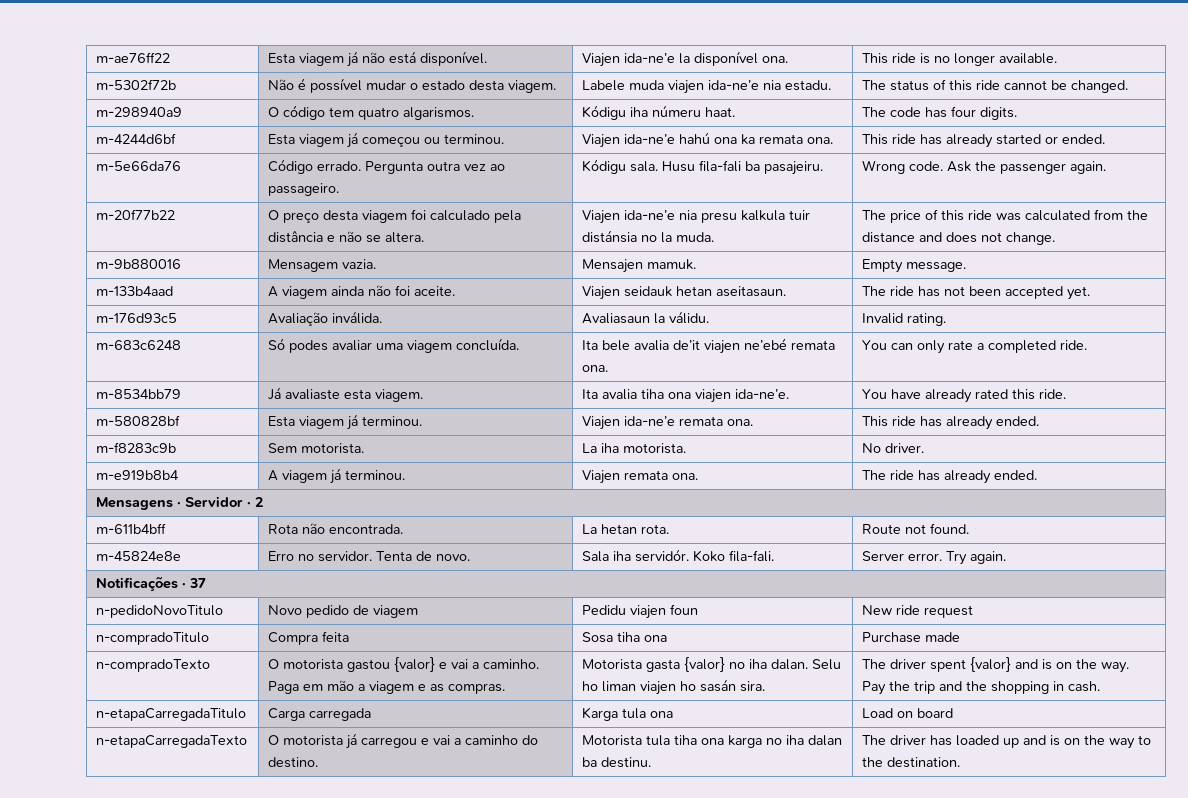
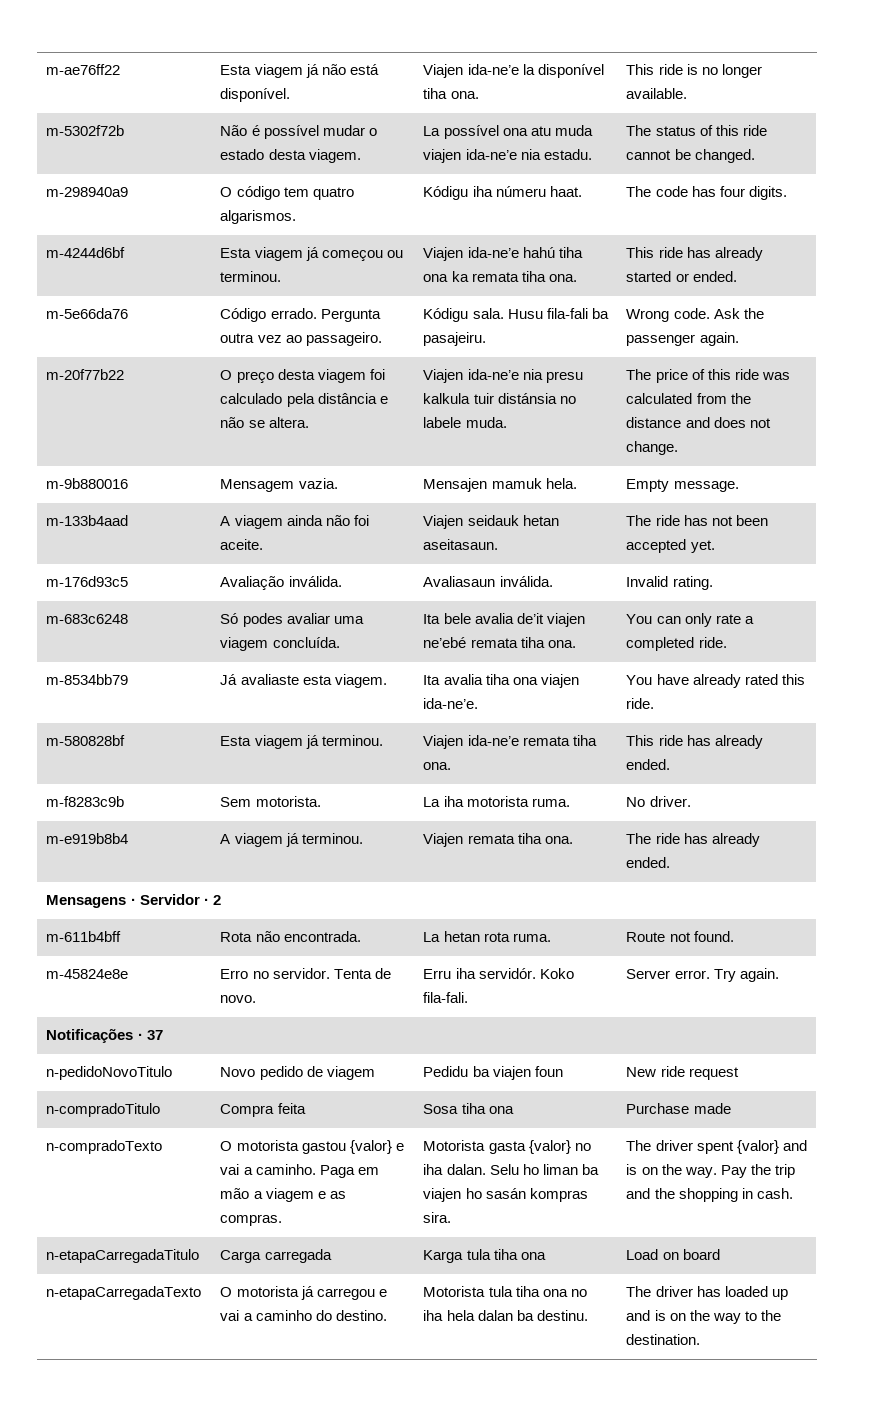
(759, 58) none -> [423,88,448,99] tiha
[582,80,626,91] Labele -> [423,125,551,139] La possível ona atu
(711, 138) none -> [558,247,583,258] tiha
(804, 139) none -> [521,271,546,282] tiha
[661,232,673,243] la -> [423,417,462,428] labele
[647,259,697,270] mamuk. -> [491,478,577,489] mamuk hela.
[654,311,710,324] la válidu. -> [499,576,553,587] inválida.
(836, 345) none -> [520,637,545,648] tiha
(724, 421) none -> [572,735,597,746] tiha
[623,443,687,454] motorista. -> [466,796,570,807] motorista ruma.
(669, 475) none -> [517,833,542,844] tiha
[641,524,670,534] rota. -> [483,932,551,942] rota ruma.
[582,551,610,562] Sala -> [423,969,452,979] Erru
(627, 610) none -> [472,1066,490,1077] ba
(637, 686) none -> [581,1164,599,1175] ba
(737, 685) none -> [529,1188,588,1202] kompras
(647, 713) none -> [493,1249,518,1260] tiha
[728,735,805,748] karga no iha -> [570,1289,587,1297] [423,1310,475,1321] no iha hela

